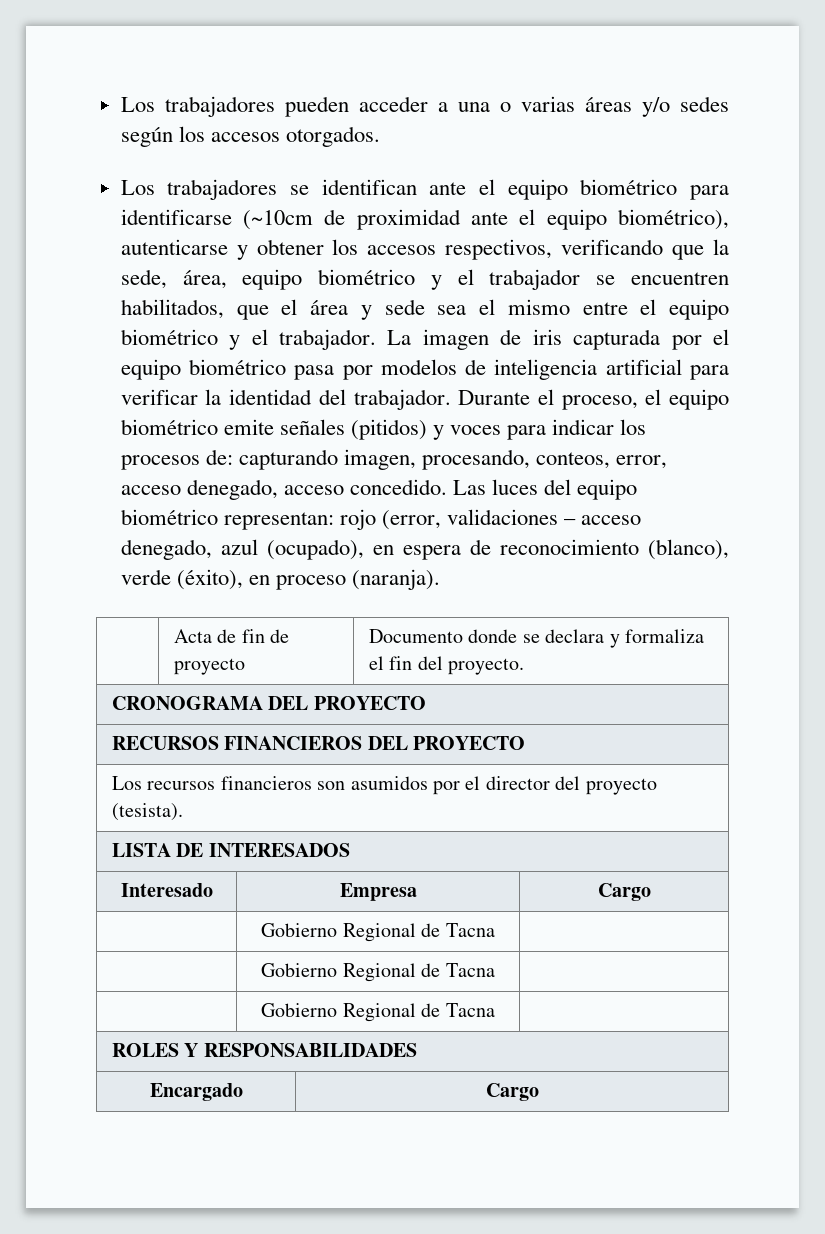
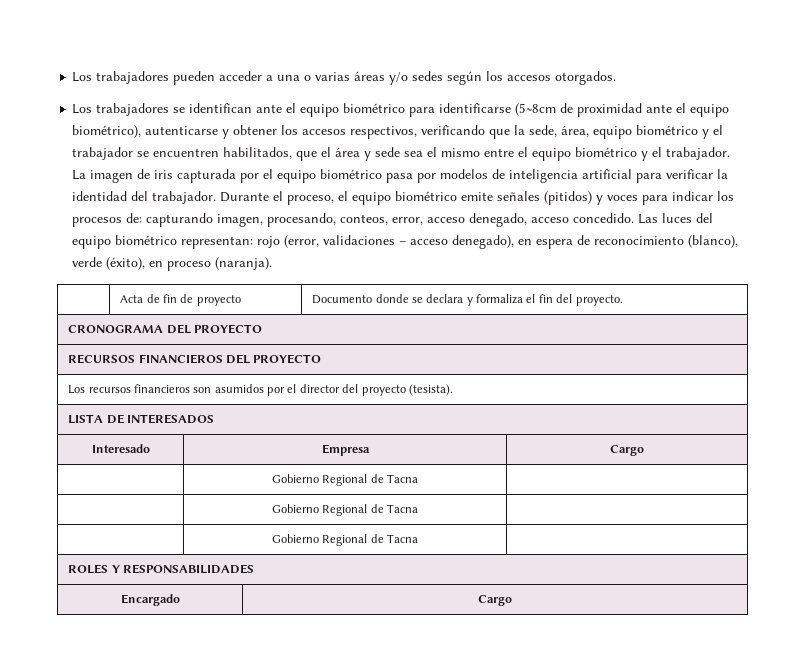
[243,210,314,230] (~10cm -> [515,103,557,116] (5~8cm
[120,539,364,560] denegado, azul (ocupado), -> [452,235,515,249] denegado),

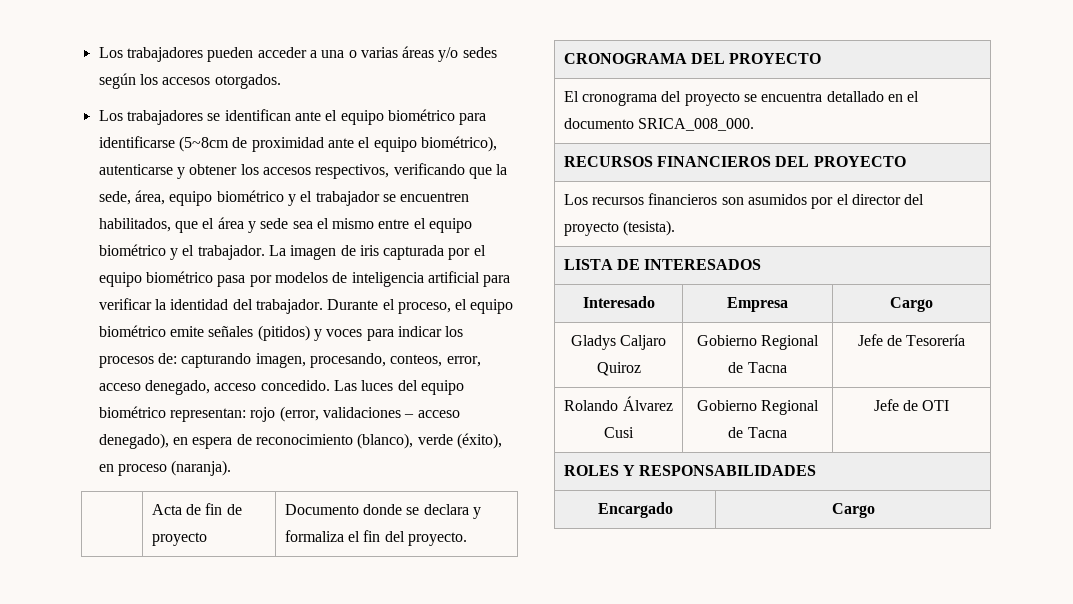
(262, 329) none -> [563,91,920,106] [563,118,755,131] // El cronograma del proyecto se encuentra detallado en el documento SRICA_008_000.
[271,474,419,486] [271,504,419,516] [271,534,419,546] | Gobierno Regional de Tacna | // | Gobierno Regional de Tacna | // | Gobierno Regional de Tacna | -> [570,335,667,350] [596,362,641,376] [696,335,820,350] [728,362,787,373] [857,334,966,346] [564,396,673,411] [604,427,634,438] [696,400,820,415] [728,427,787,438] [873,399,950,411] Gladys Caljaro Quiroz | Gobierno Regional de Tacna | Jefe de Tesorería // Rolando Álvarez Cusi | Gobierno Regional de Tacna | Jefe de OTI

